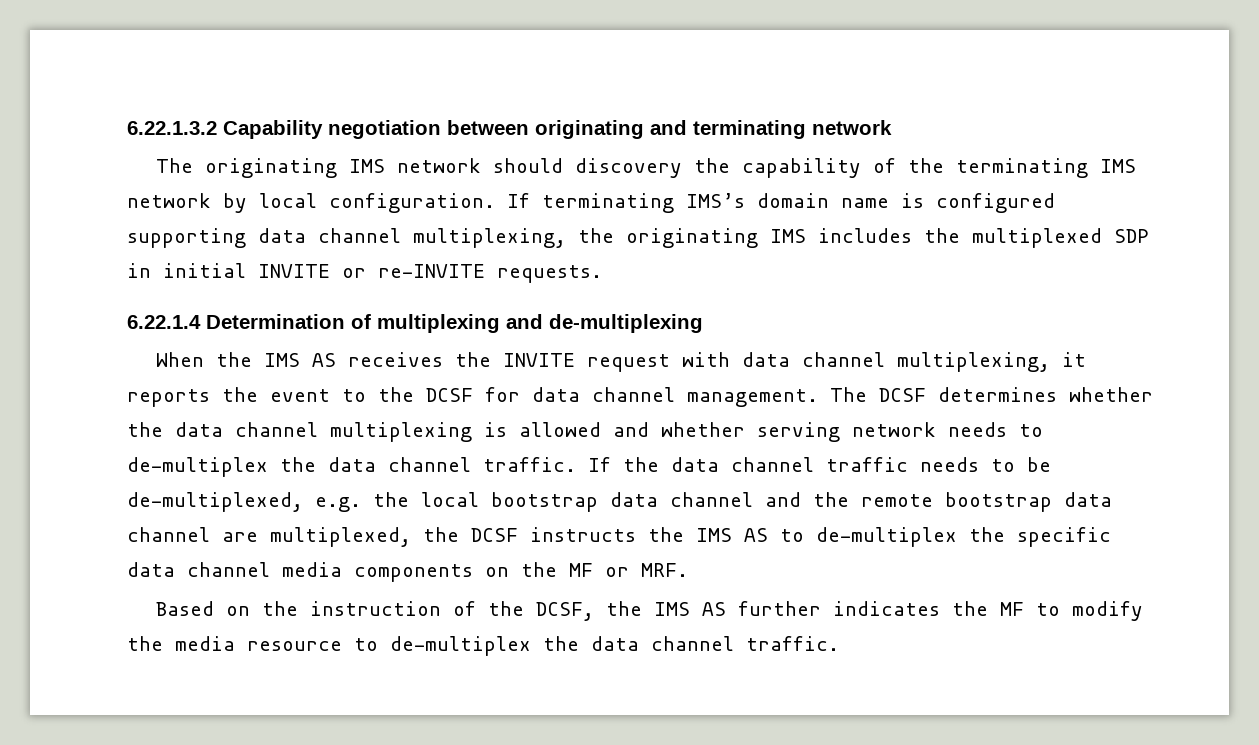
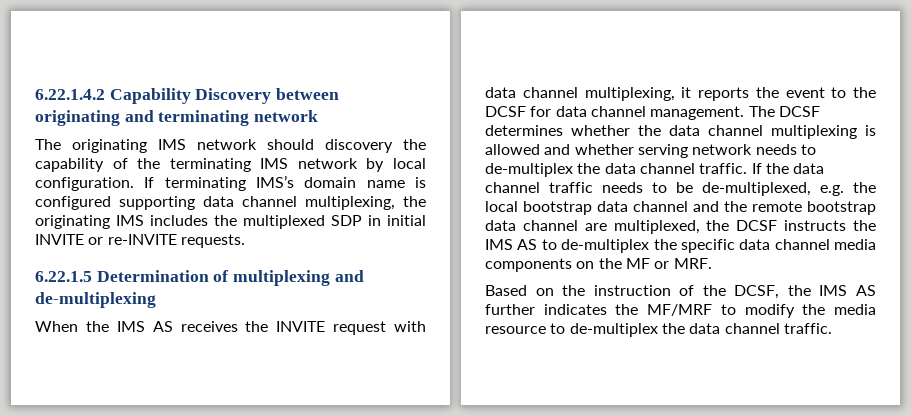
[127,120,441,139] 6.22.1.3.2 Capability negotiation -> [35,88,272,104] 6.22.1.4.2 Capability Discovery
[127,315,201,329] 6.22.1.4 -> [35,271,92,282] 6.22.1.5
[999,602,1024,616] MF -> [647,304,713,316] MF/MRF

